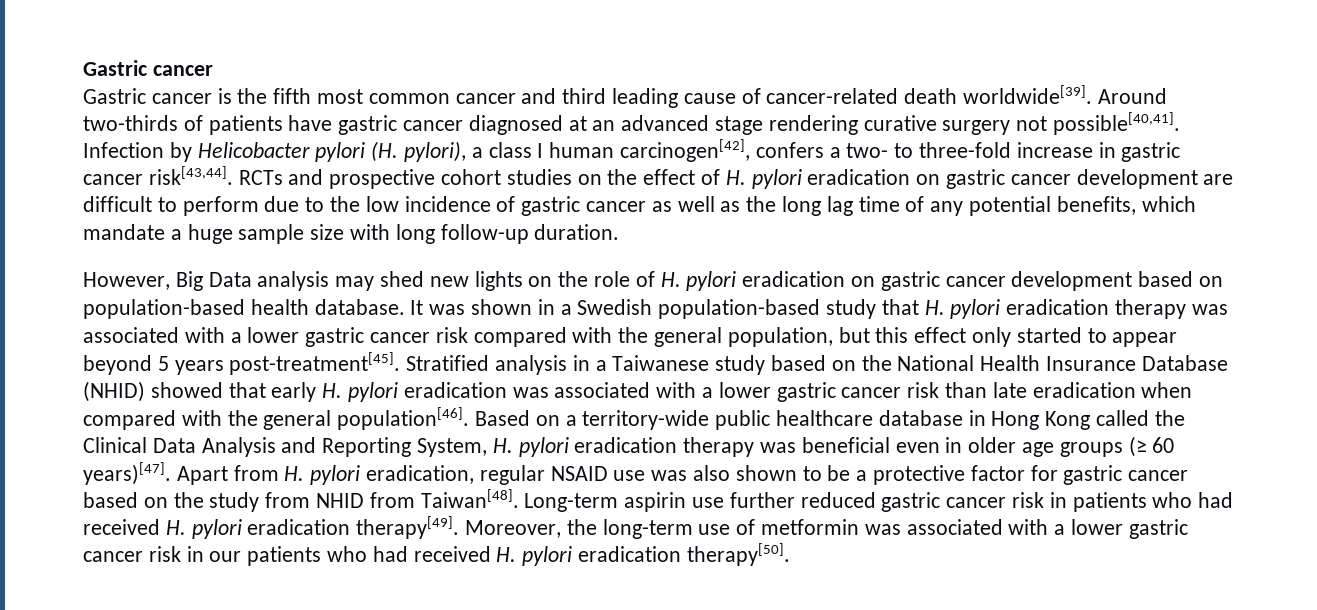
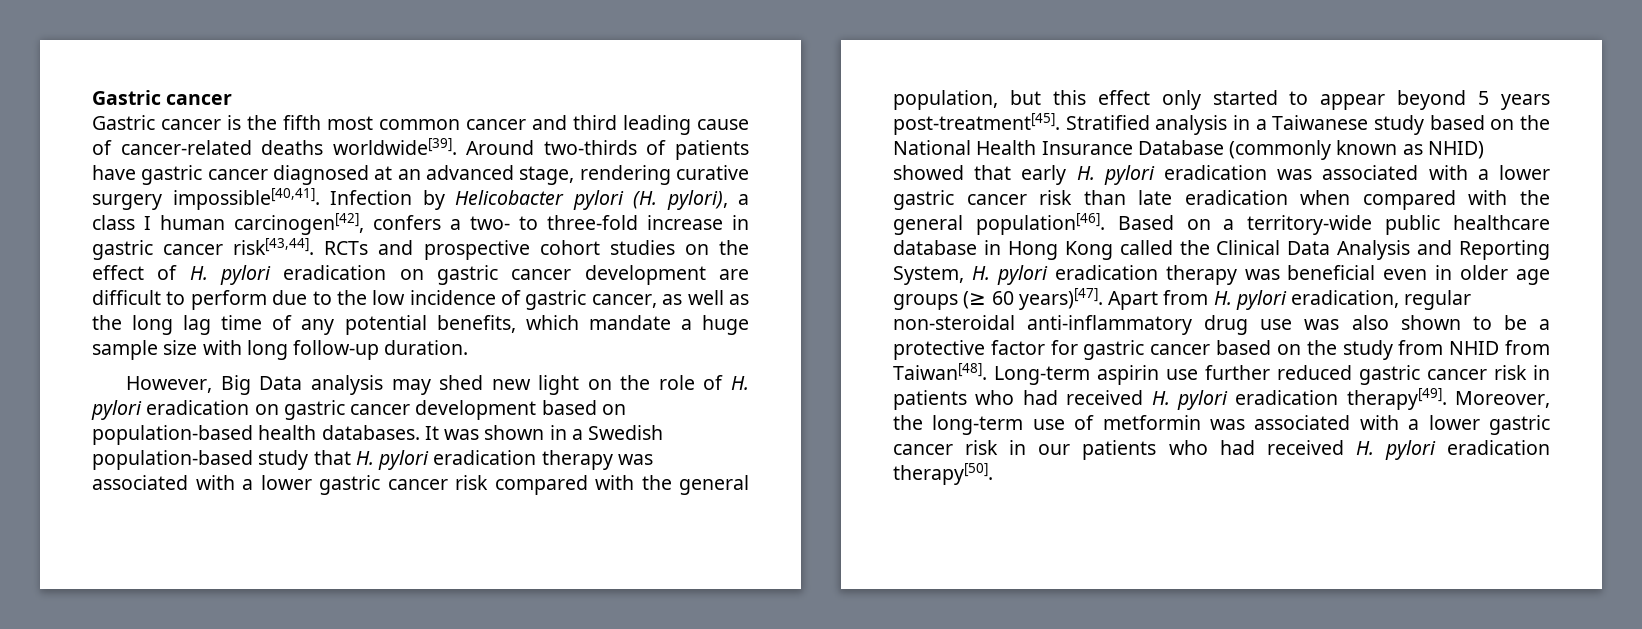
[904,88,958,104] death -> [261,140,324,155] deaths
[715,116,764,135] stage -> [519,166,575,185] stage,
[1016,112,1181,135] not possible[40,41]. -> [172,188,320,210] impossible[40,41].
[586,201,647,212] cancer -> [591,294,657,308] cancer,
[474,271,523,291] lights -> [538,375,580,395] light
[314,299,405,315] database. -> [321,425,420,440] databases.
[83,381,145,402] (NHID) -> [1229,140,1484,160] (commonly known as NHID)
[550,466,608,481] NSAID -> [893,315,1249,335] non-steroidal anti-inflammatory drug

